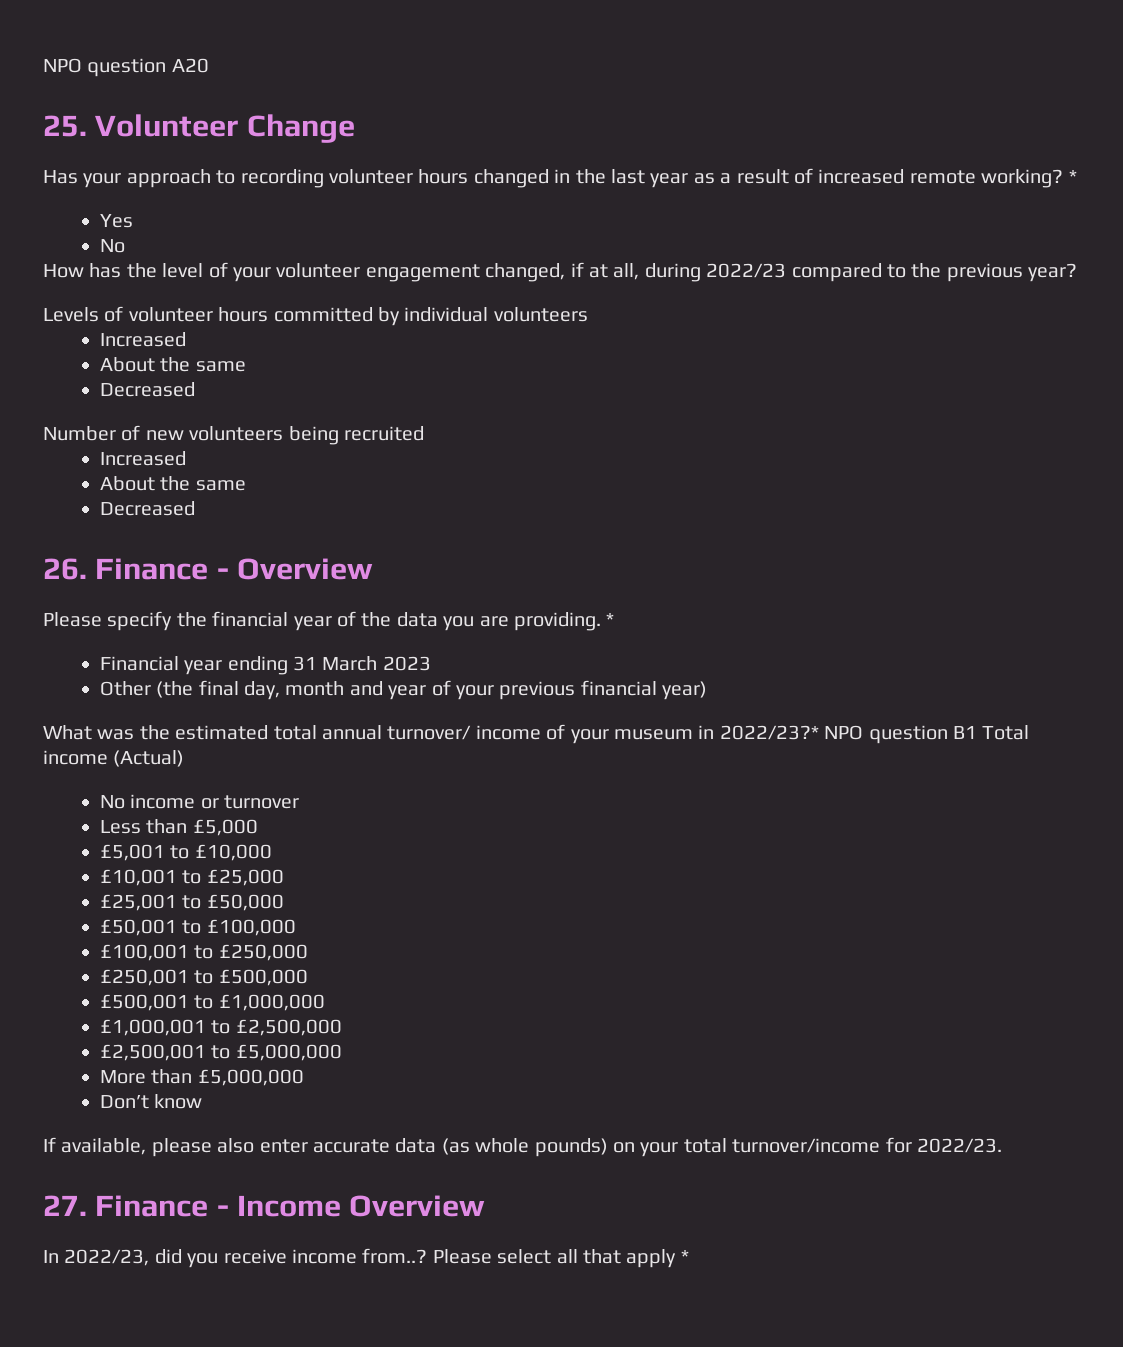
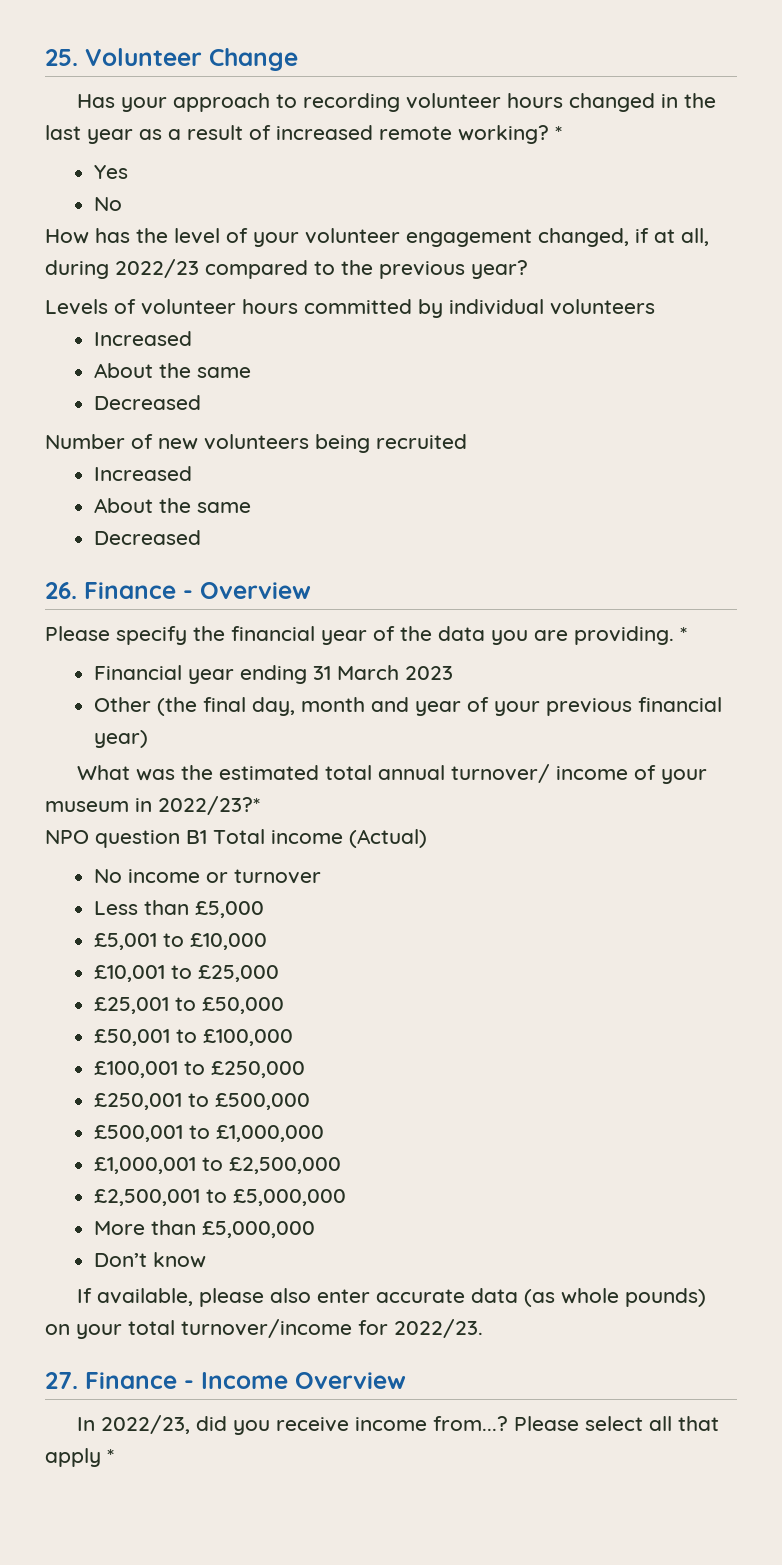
[43,58,209,77] NPO question A20 // -> (45, 57) none
(819, 732) none -> (260, 805) //
[362,1248,428,1264] from..? -> [433,1416,509,1431] from...?

